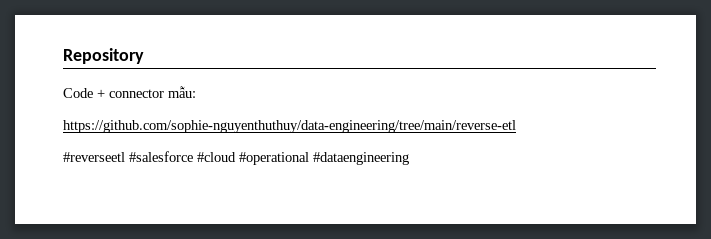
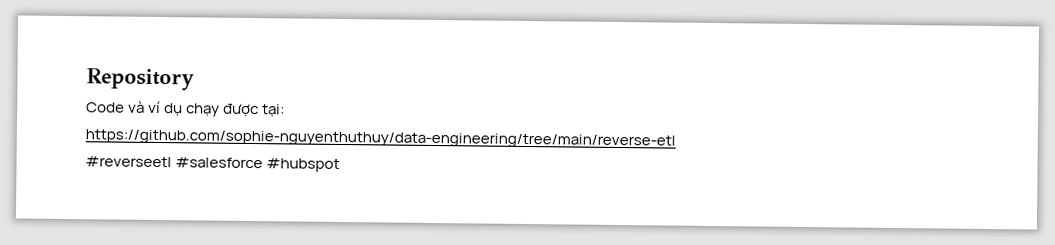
[97,86,196,98] + connector mẫu: -> [128,100,286,118] và ví dụ chạy được tại:
[197,152,409,165] #cloud #operational #dataengineering -> [266,158,341,172] #hubspot

